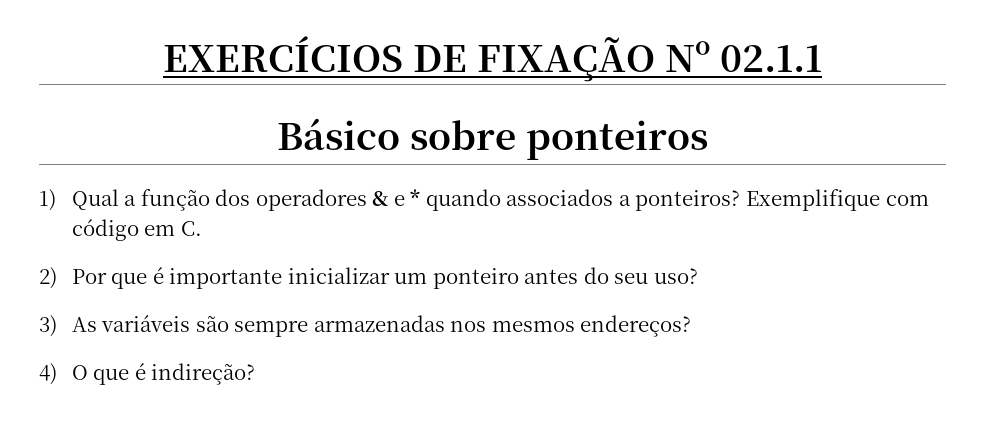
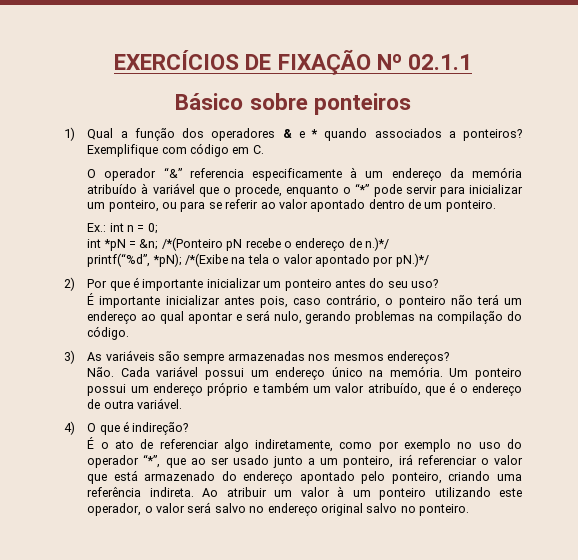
(202, 228) none -> [87,167,522,181] [87,183,523,197] [87,199,496,212] [87,223,158,234] [87,237,390,251] [87,253,429,267] // O operador “&” referencia especificamente à um endereço da memória atribuído à variável que o procede, enquanto o “*” pode servir para inicializar um ponteiro, ou para se referir ao valor apontado dentro de um ponteiro. // Ex.: int n = 0; // int *pN = &n; /*(Ponteiro pN recebe o endereço de n.)*/ // printf(“%d”, *pN); /*(Exibe na tela o valor apontado por pN.)*/
(698, 276) none -> [87,293,522,308] [87,310,523,324] [87,326,130,340] // É importante inicializar antes pois, caso contrário, o ponteiro não terá um endereço ao qual apontar e será nulo, gerando problemas na compilação do código.
(692, 326) none -> [87,366,523,380] [87,382,523,396] [87,398,183,409] // Não. Cada variável possui um endereço único na memória. Um ponteiro possui um endereço próprio e também um valor atribuído, que é o endereço de outra variável.
(256, 374) none -> [87,437,523,452] [87,454,523,468] [87,470,522,484] [87,486,522,500] [87,502,470,516] // É o ato de referenciar algo indiretamente, como por exemplo no uso do operador “*”, que ao ser usado junto a um ponteiro, irá referenciar o valor que está armazenado do endereço apontado pelo ponteiro, criando uma referência indireta. Ao atribuir um valor à um ponteiro utilizando este operador, o valor será salvo no endereço original salvo no ponteiro.

